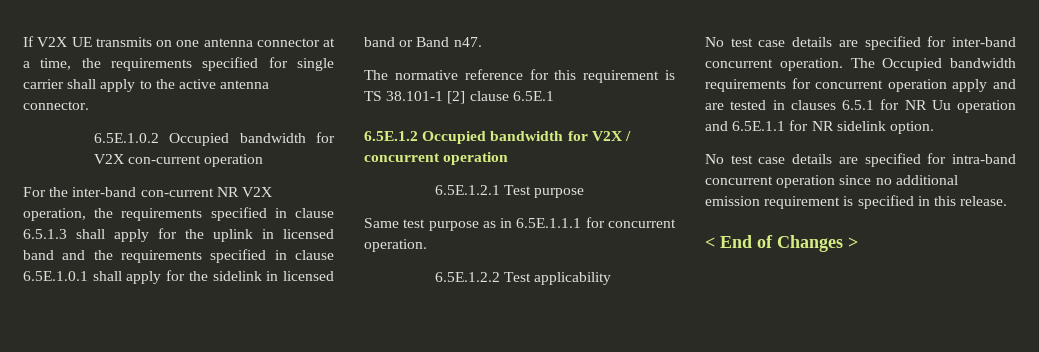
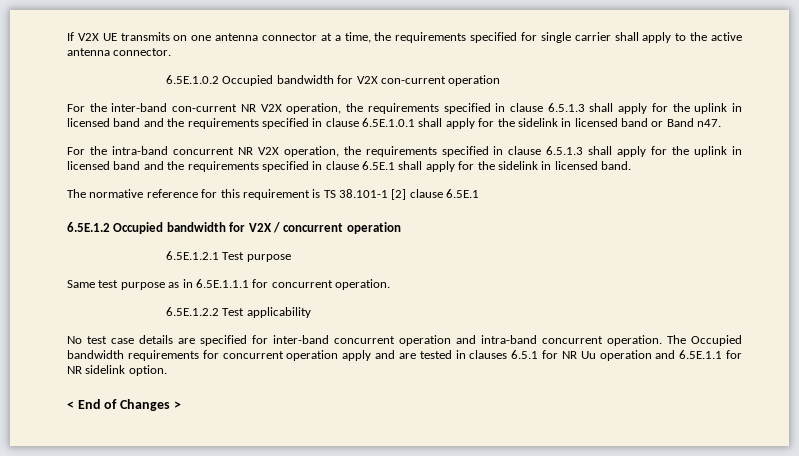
(482, 42) none -> [67,146,743,157] [67,161,631,172] // For the intra-band concurrent NR V2X operation, the requirements specified in clause 6.5.1.3 shall apply for the uplink in licensed band and the requirements specified in clause 6.5E.1 shall apply for the sidelink in licensed band.
(773, 63) none -> [399,335,603,346] operation and intra-band concurrent
[705,153,1016,167] [705,175,958,188] [705,195,1008,209] // No test case details are specified for intra-band concurrent operation since no additional emission requirement is specified in this release. -> (167, 370) none

